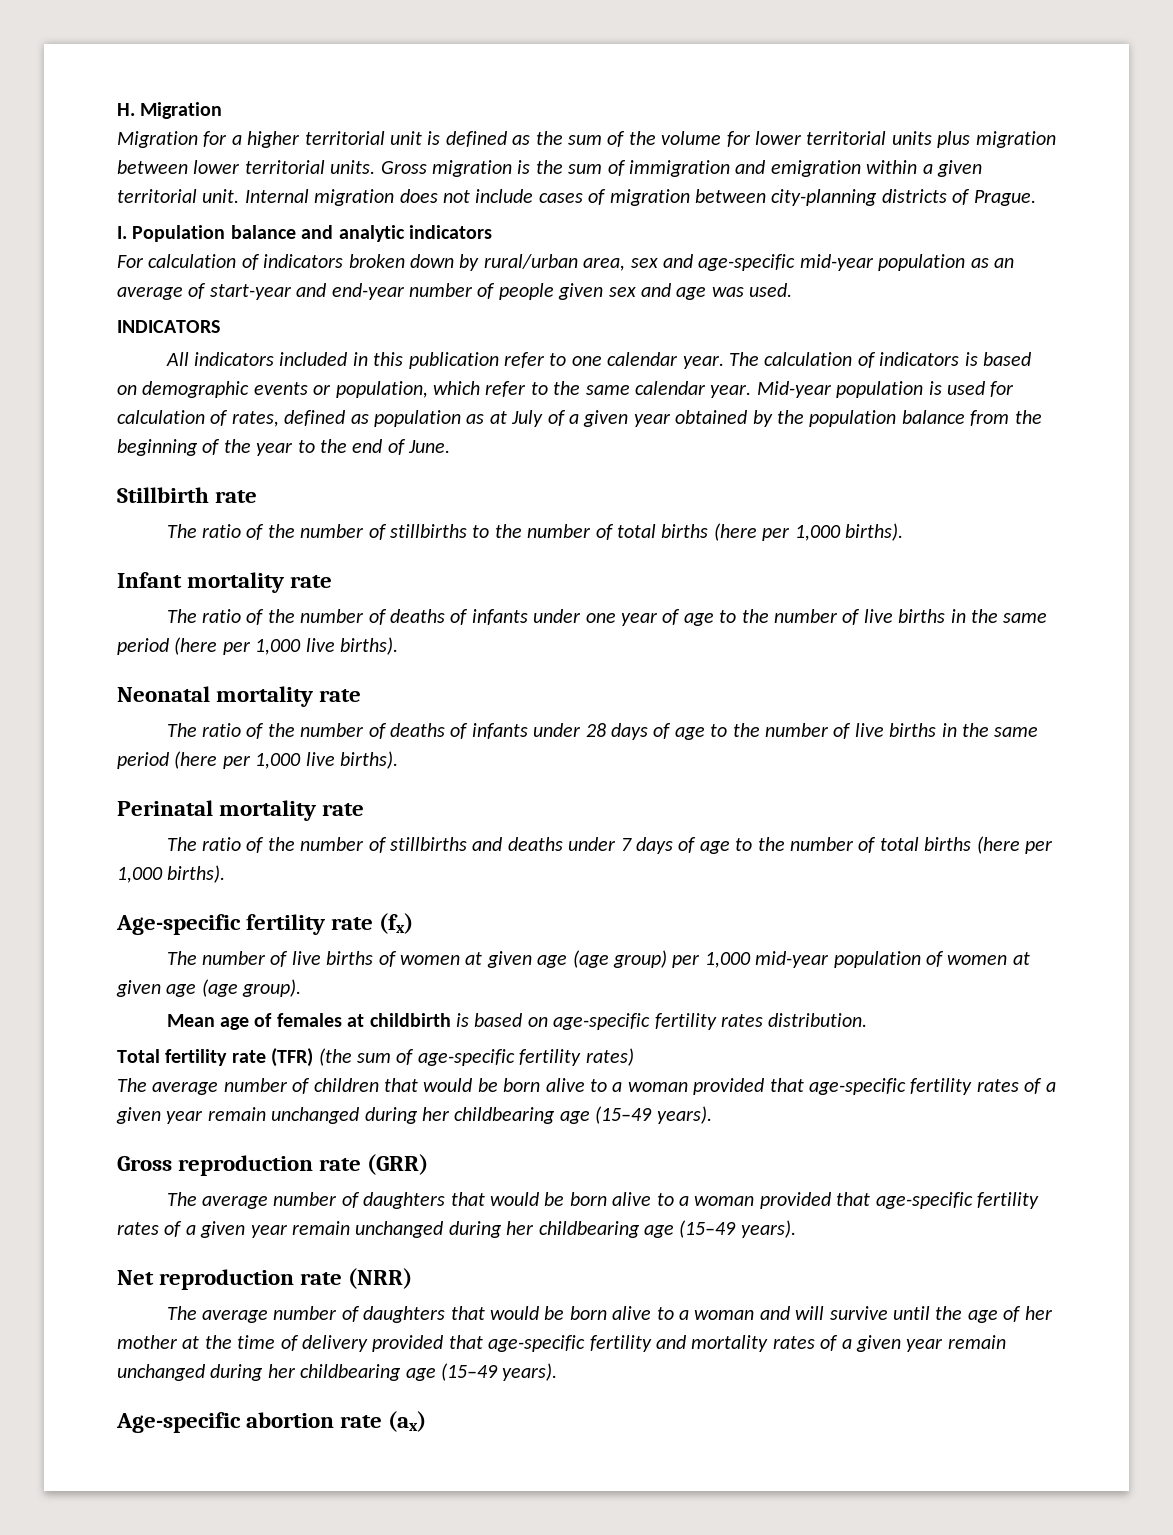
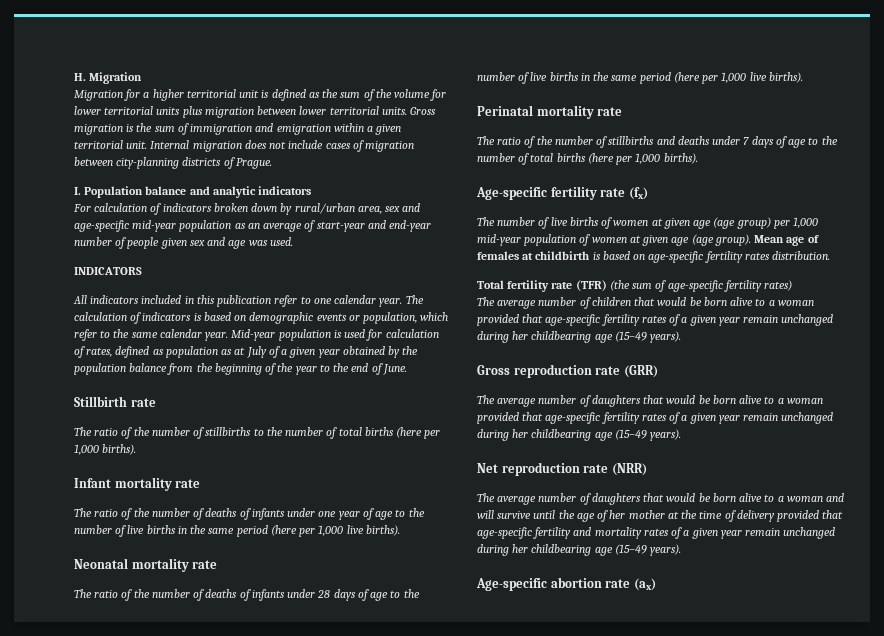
(302, 988) // -> (751, 240) none

